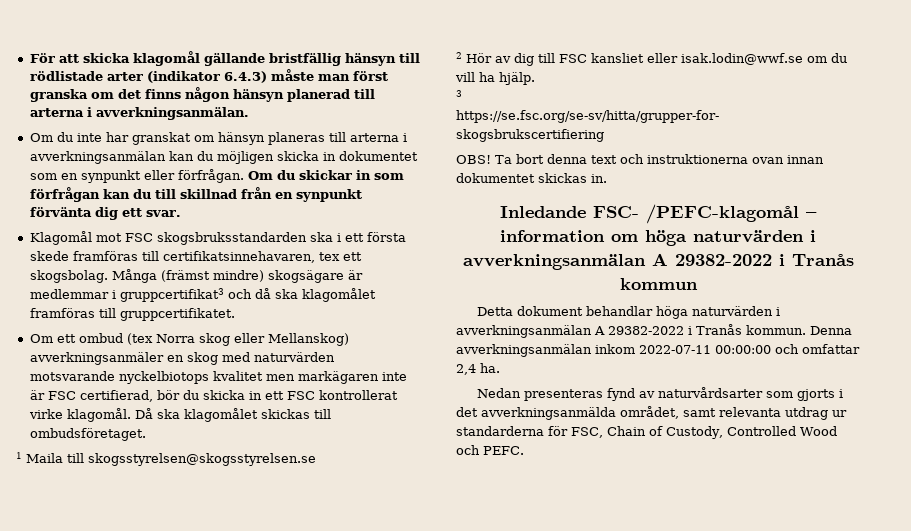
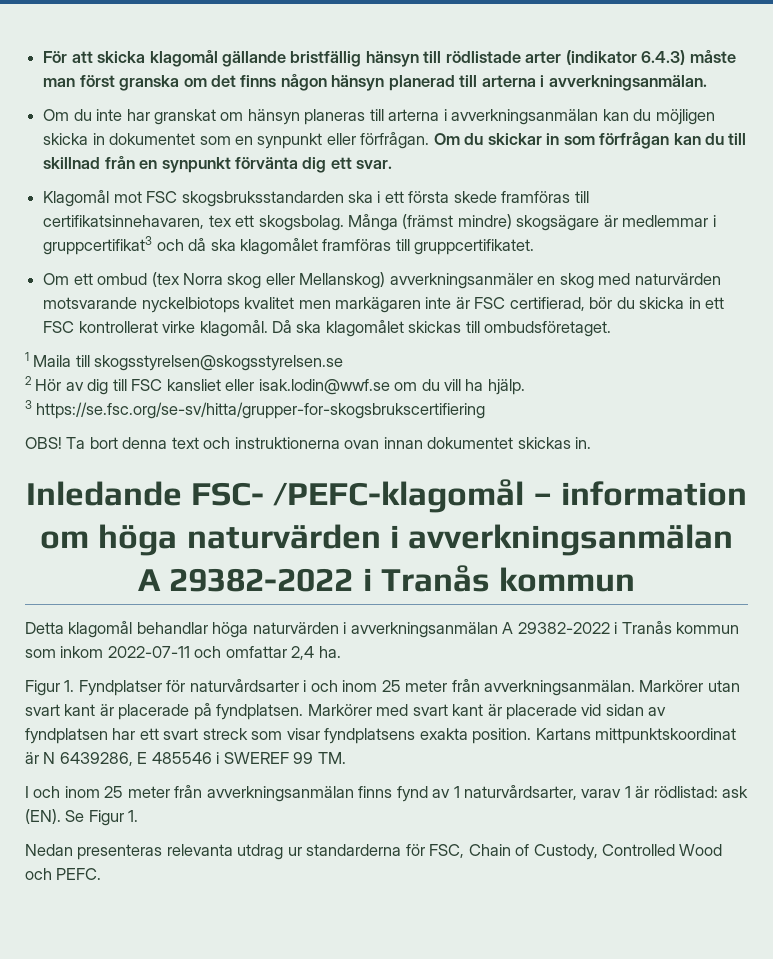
[517,306,584,316] dokument -> [68,621,133,638] klagomål
[746,325,852,335] [456,344,592,357] kommun. Denna avverkningsanmälan -> [676,622,740,634] [25,649,56,658] kommun som
[715,345,771,354] 00:00:00 -> (190, 652) none
[477,387,844,401] [456,406,716,420] Nedan presenteras fynd av naturvårdsarter som gjorts i det avverkningsanmälda området, samt -> [25,679,740,696] [25,703,667,720] [25,728,737,744] [25,752,346,766] [25,785,749,802] [25,809,139,826] [25,844,163,860] Figur 1. Fyndplatser för naturvårdsarter i och inom 25 meter från avverkningsanmälan. Markörer utan svart kant är placerade på fyndplatsen. Markörer med svart kant är placerade vid sidan av fyndplatsen har ett svart streck som visar fyndplatsens exakta position. Kartans mittpunktskoordinat är N 6439286, E 485546 i SWEREF 99 TM. // I och inom 25 meter från avverkningsanmälan finns fynd av 1 naturvårdsarter, varav 1 är rödlistad: ask (EN). Se Figur 1. // Nedan presenteras

